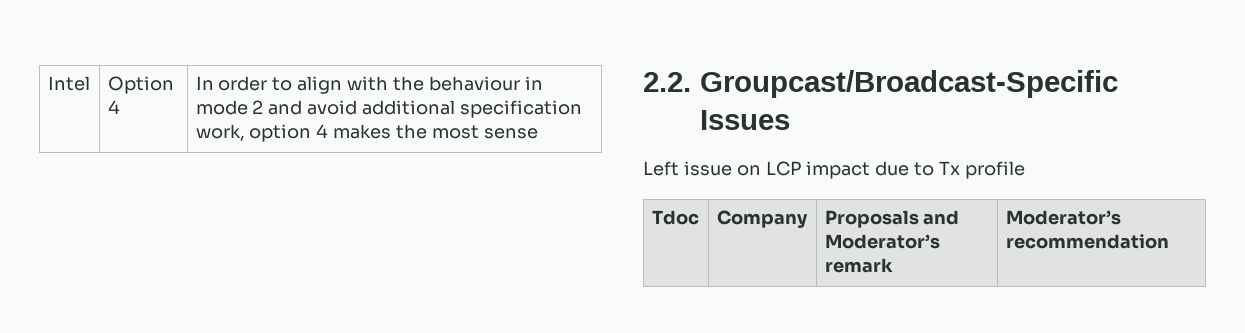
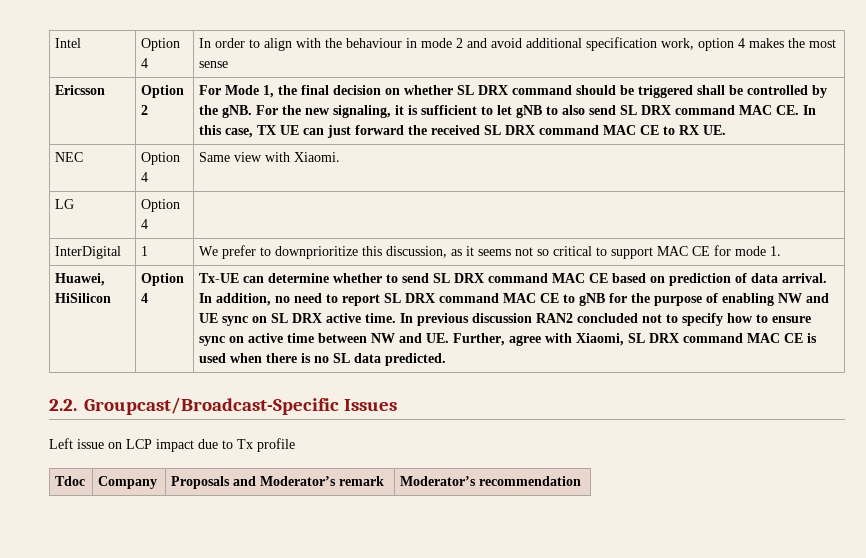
(538, 133) none -> [55,85,106,95] [141,85,185,98] [141,105,149,115] [199,85,828,98] [199,105,817,118] [199,125,727,138] [55,152,84,162] [141,152,181,165] [141,172,149,182] [199,152,341,162] [55,199,75,209] [141,199,181,212] [141,219,149,229] [55,246,122,259] [141,246,149,256] [199,245,782,259] [55,273,106,286] [55,293,112,303] [141,273,185,286] [141,293,149,303] [199,273,828,286] [199,293,830,306] [199,313,812,326] [199,333,818,346] [199,353,447,366] // Ericsson | Option 2 | For Mode 1, the final decision on whether SL DRX command should be triggered shall be controlled by the gNB. For the new signaling, it is sufficient to let gNB to also send SL DRX command MAC CE. In this case, TX UE can just forward the received SL DRX command MAC CE to RX UE. // NEC | Option 4 | Same view with Xiaomi. // LG | Option 4 | // InterDigital | 1 | We prefer to downprioritize this discussion, as it seems not so critical to support MAC CE for mode 1. // Huawei, HiSilicon | Option 4 | Tx-UE can determine whether to send SL DRX command MAC CE based on prediction of data arrival. In addition, no need to report SL DRX command MAC CE to gNB for the purpose of enabling NW and UE sync on SL DRX active time. In previous discussion RAN2 concluded not to specify how to ensure sync on active time between NW and UE. Further, agree with Xiaomi, SL DRX command MAC CE is used when there is no SL data predicted.

